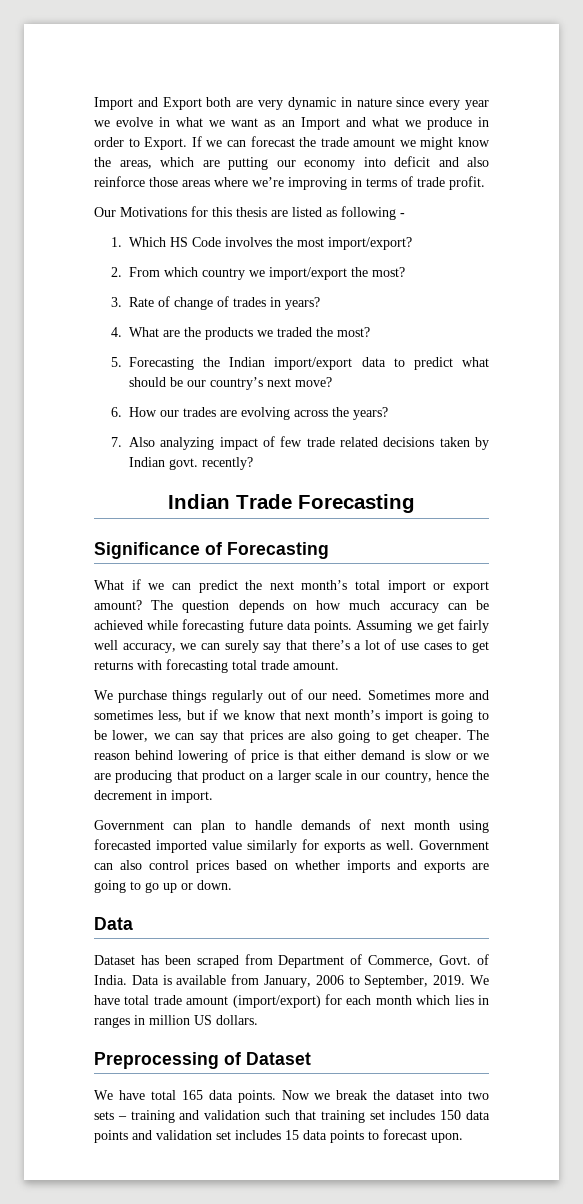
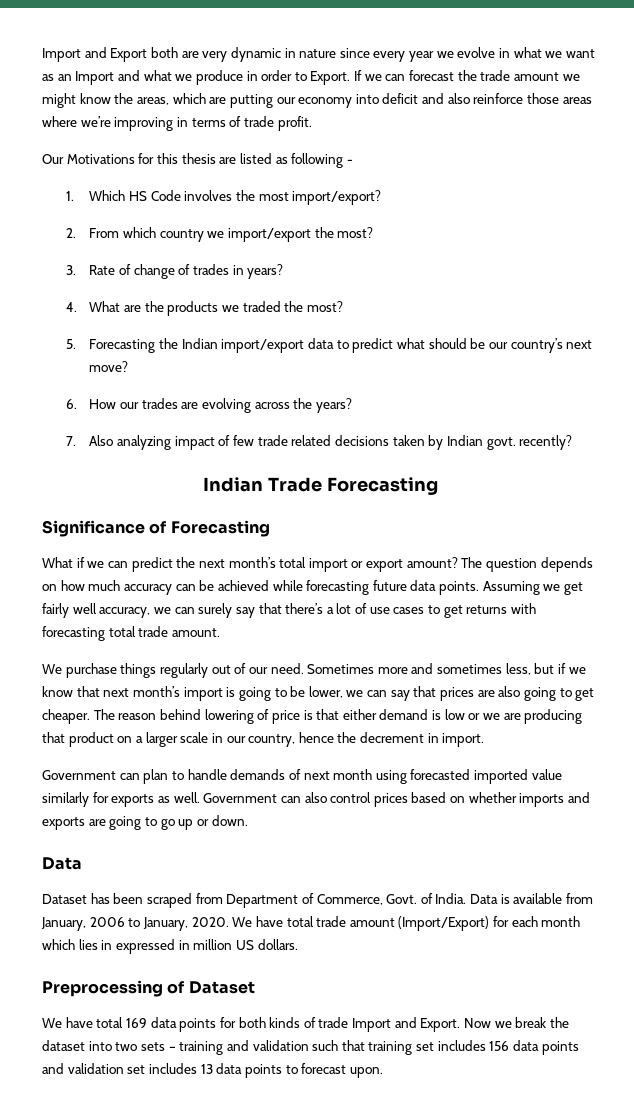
[424,750,452,760] slow -> [444,709,465,720] low
[364,975,466,988] September, 2019. -> [142,917,229,931] January, 2020.
[232,995,321,1008] (import/export) -> [398,916,490,931] (Import/Export)
[94,1017,130,1028] ranges -> [115,939,175,954] expressed
[181,1090,276,1103] 165 data points. -> [125,1017,461,1032] 169 data points for both kinds of trade Import and Export.
[440,1110,462,1120] 150 -> [489,1041,510,1051] 156
[285,1130,299,1140] 15 -> [200,1064,213,1074] 13

